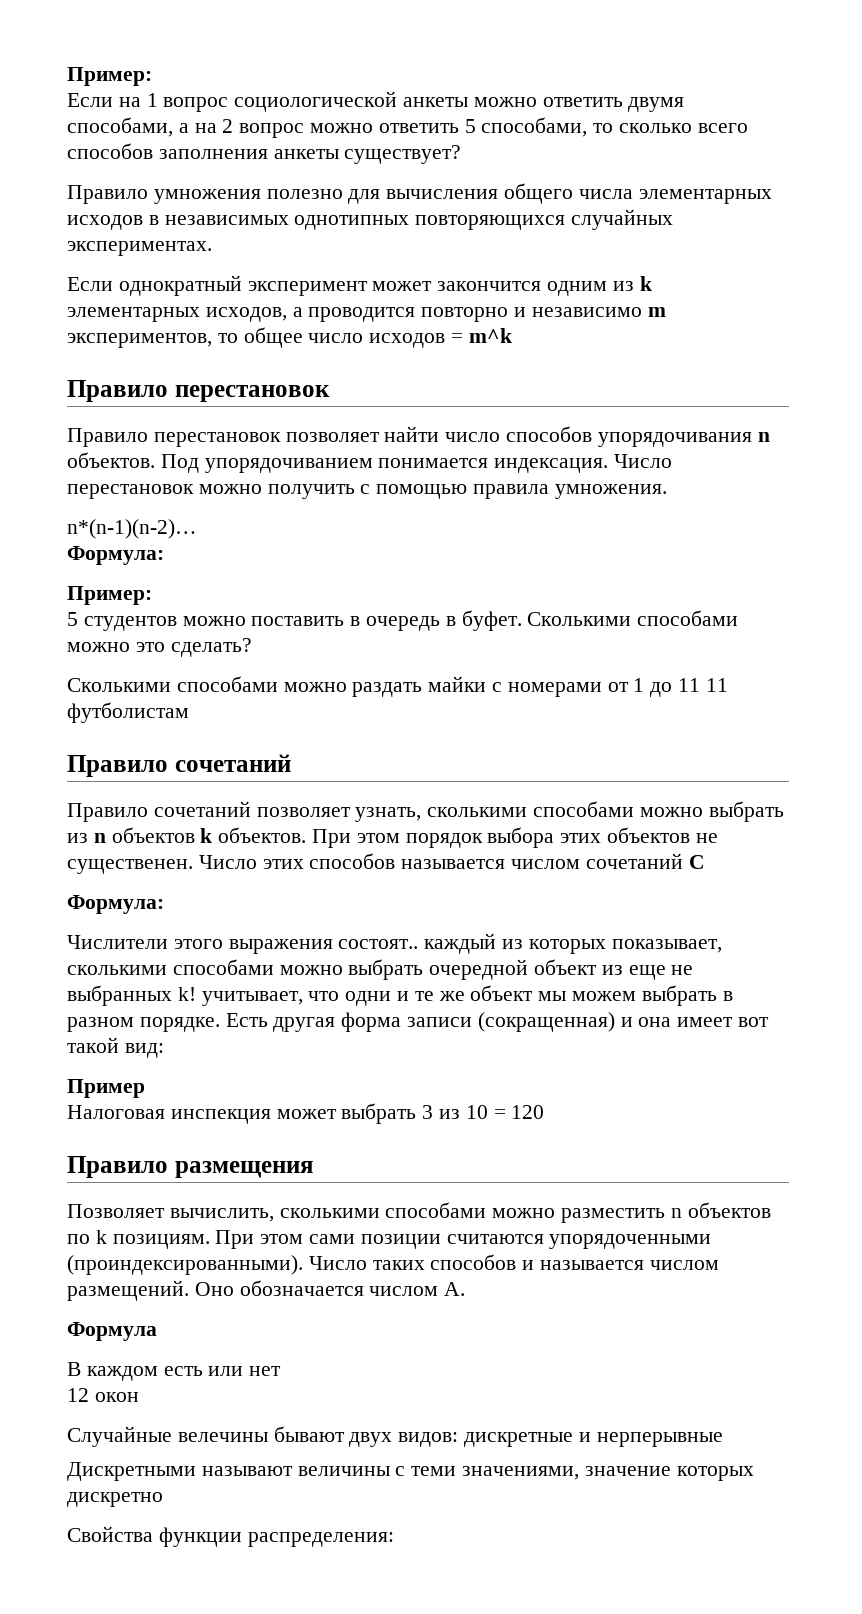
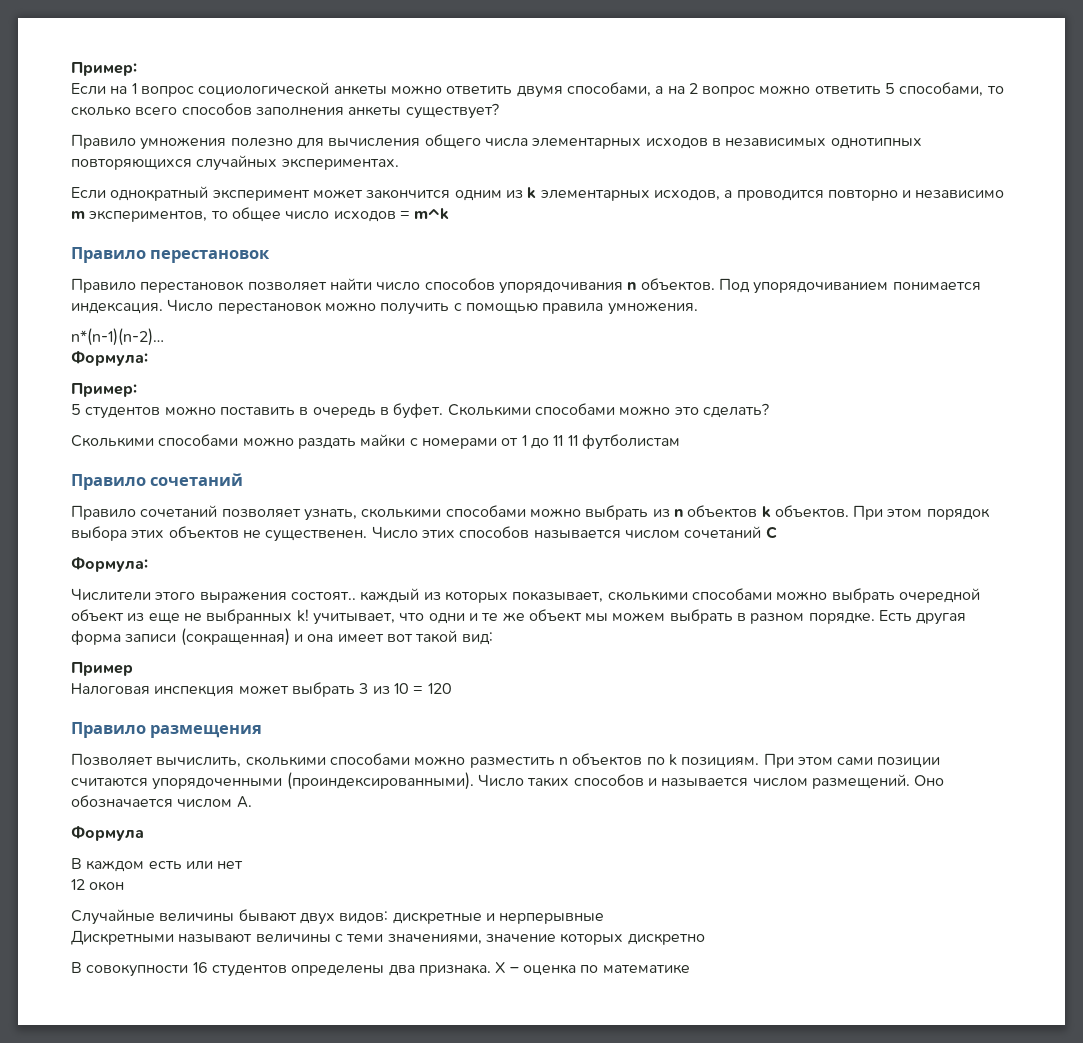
[177,1432,268,1442] велечины -> [159,913,235,922] величины
[67,1526,394,1547] Свойства функции распределения: -> [71,962,690,977] В совокупности 16 студентов определены два признака. X – оценка по математике

